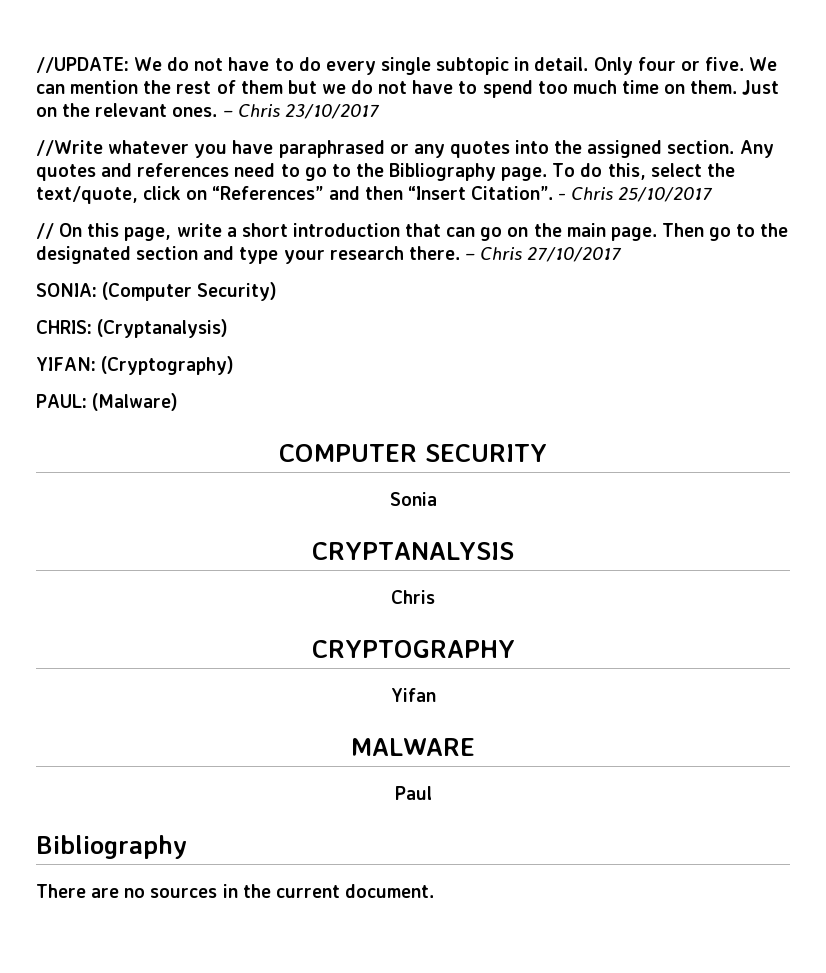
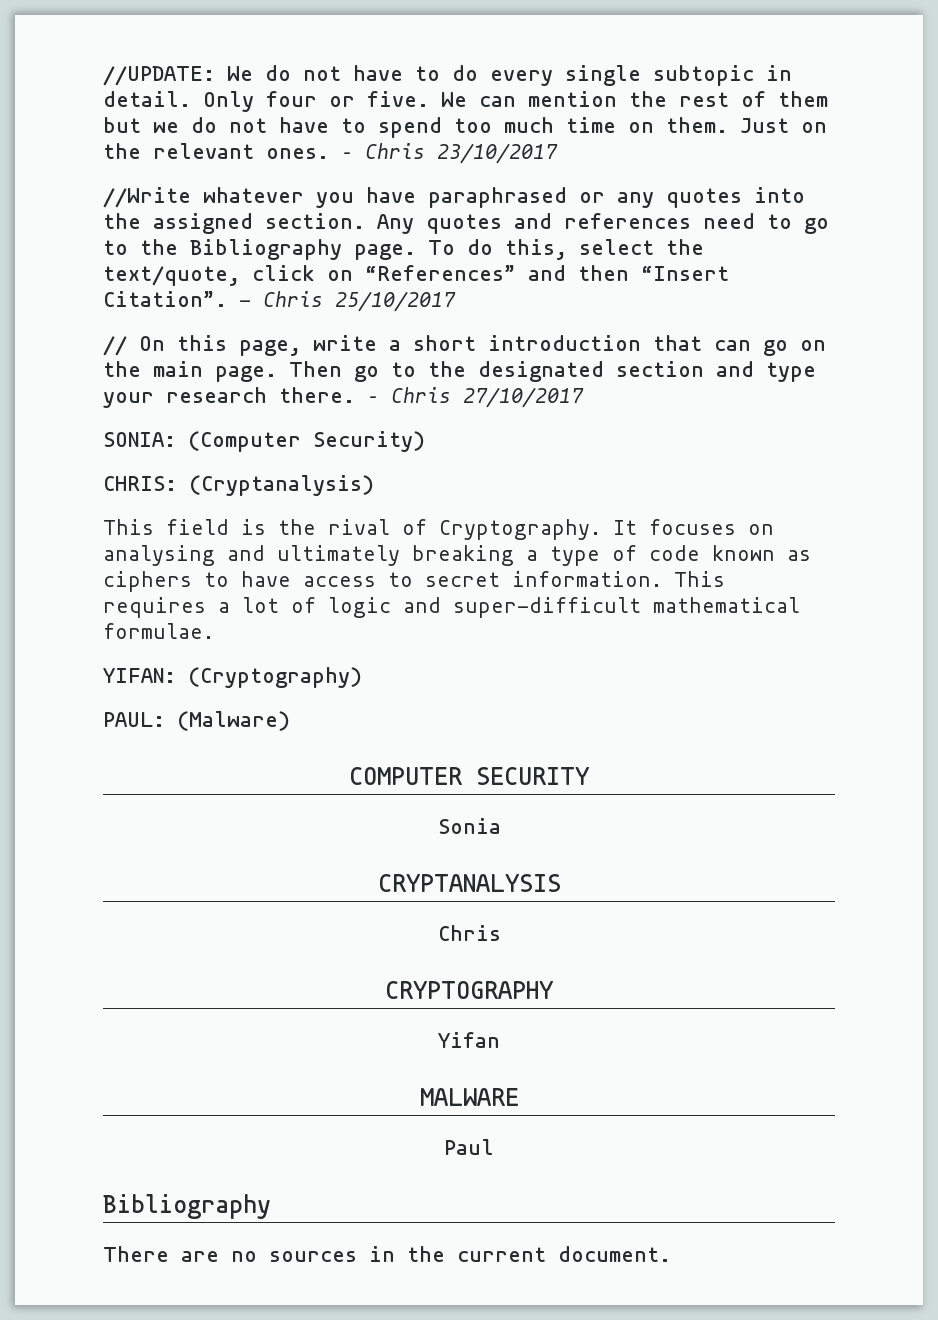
(229, 328) none -> [103,519,774,540] [103,545,811,566] [103,571,725,592] [103,597,800,618] [103,623,214,639] // This field is the rival of Cryptography. It focuses on analysing and ultimately breaking a type of code known as ciphers to have access to secret information. This requires a lot of logic and super-difficult mathematical formulae.

